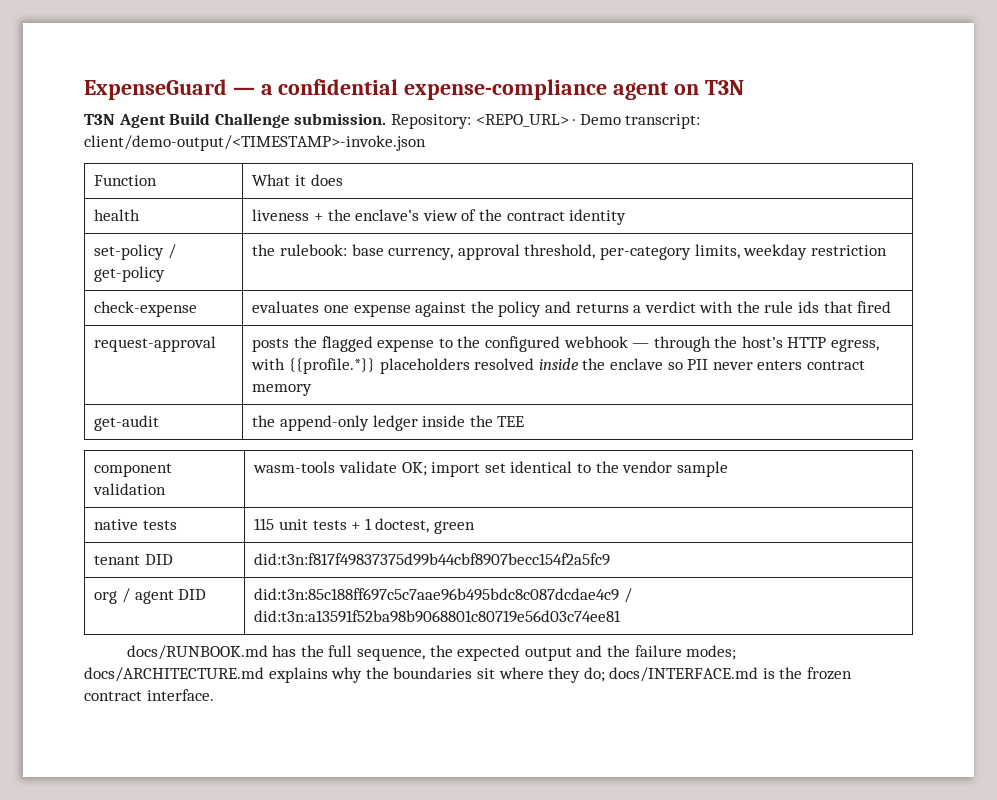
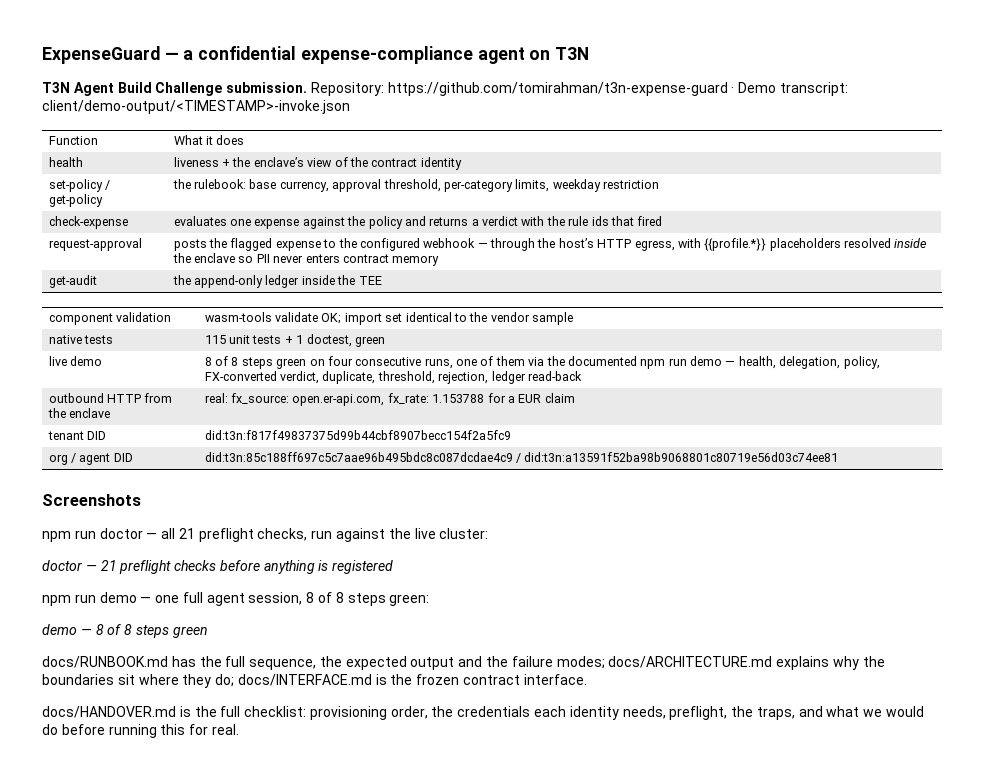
[475,114,569,127] <REPO_URL> -> [387,82,728,96] https://github.com/tomirahman/t3n-expense-guard
(475, 527) none -> [48,356,103,366] [204,356,880,369] [204,371,582,384] [48,393,173,403] [47,408,111,418] [204,393,575,406] // live demo | 8 of 8 steps green on four consecutive runs, one of them via the documented npm run demo — health, delegation, policy, FX-converted verdict, duplicate, threshold, rejection, ledger read-back // outbound HTTP from the enclave | real: fx_source: open.er-api.com, fx_rate: 1.153788 for a EUR claim
(622, 616) none -> [42,494,141,506] [42,528,489,542] [42,560,394,574] [42,592,430,606] [42,624,208,638] // Screenshots // npm run doctor — all 21 preflight checks, run against the live cluster: // doctor — 21 preflight checks before anything is registered // npm run demo — one full agent session, 8 of 8 steps green: // demo — 8 of 8 steps green
(214, 695) none -> [42,706,925,720] [42,724,239,738] // docs/HANDOVER.md is the full checklist: provisioning order, the credentials each identity needs, preflight, the traps, and what we would do before running this for real.

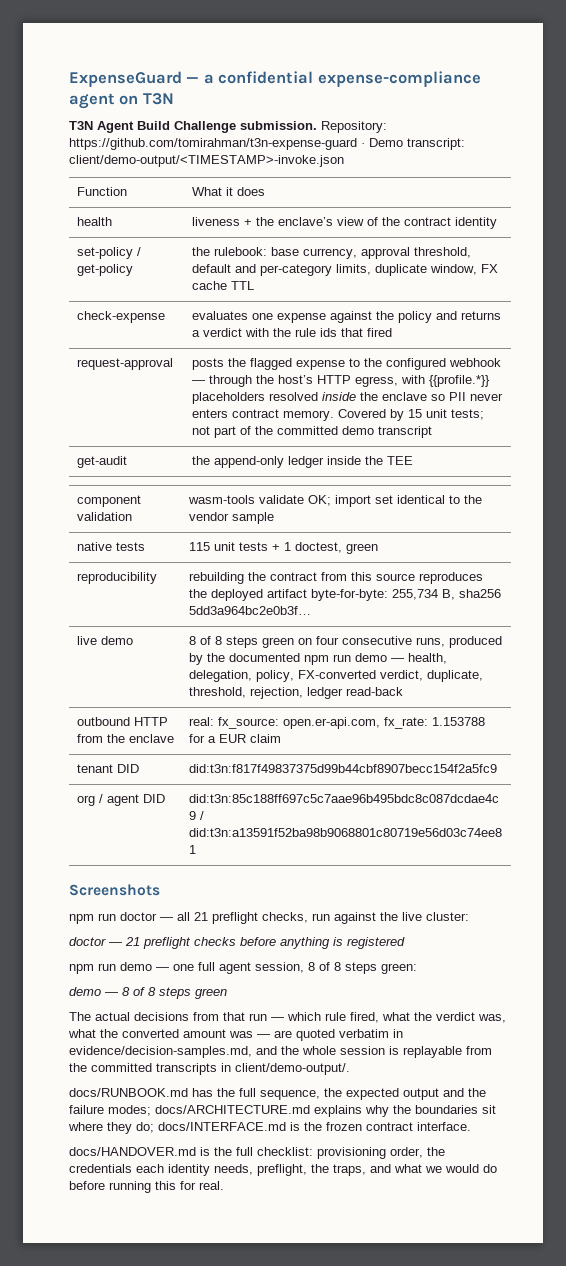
[443,179,660,192] per-category limits, weekday restriction -> [191,264,498,276] [191,281,254,290] default and per-category limits, duplicate window, FX cache TTL
[392,255,440,266] memory -> [282,409,484,421] [191,426,432,438] memory. Covered by 15 unit tests; not part of the committed demo transcript
(385, 341) none -> [76,572,157,584] [188,572,483,584] [188,589,501,601] [188,606,311,615] // reproducibility | rebuilding the contract from this source reproduces the deployed artifact byte-for-byte: 255,734 B, sha256 5dd3a964bc2e0b3f…
[456,356,545,366] one of them via -> [448,636,502,648] [188,653,203,665] produced by
(208, 632) none -> [69,1012,506,1023] [68,1029,403,1041] [69,1046,492,1058] [69,1063,350,1075] // The actual decisions from that run — which rule fired, what the verdict was, what the converted amount was — are quoted verbatim in evidence/decision-samples.md, and the whole session is replayable from the committed transcripts in client/demo-output/.

